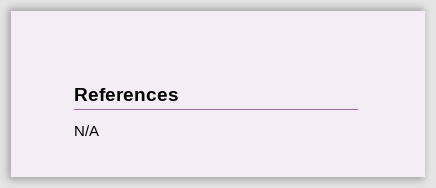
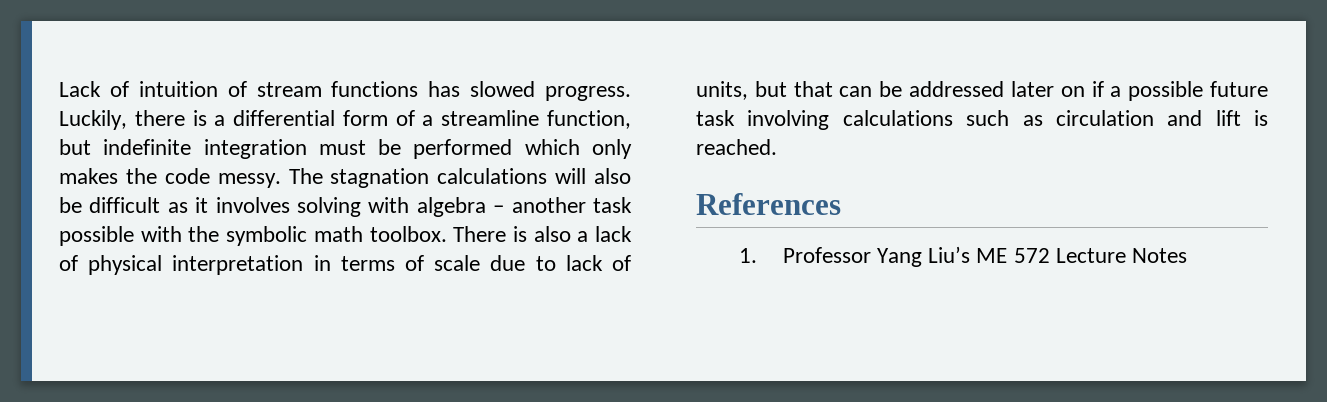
[74,88,179,101] [74,125,99,136] References // N/A -> [59,81,631,101] [59,110,631,130] [59,139,632,159] [59,168,631,188] [59,197,632,217] [59,226,632,246] [59,255,631,275] [696,81,1268,101] [696,110,1268,130] [696,139,777,155] [696,193,841,215] [739,246,1188,267] Lack of intuition of stream functions has slowed progress. Luckily, there is a differential form of a streamline function, but indefinite integration must be performed which only makes the code messy. The stagnation calculations will also be difficult as it involves solving with algebra – another task possible with the symbolic math toolbox. There is also a lack of physical interpretation in terms of scale due to lack of units, but that can be addressed later on if a possible future task involving calculations such as circulation and lift is reached. // References // 1. Professor Yang Liu’s ME 572 Lecture Notes

